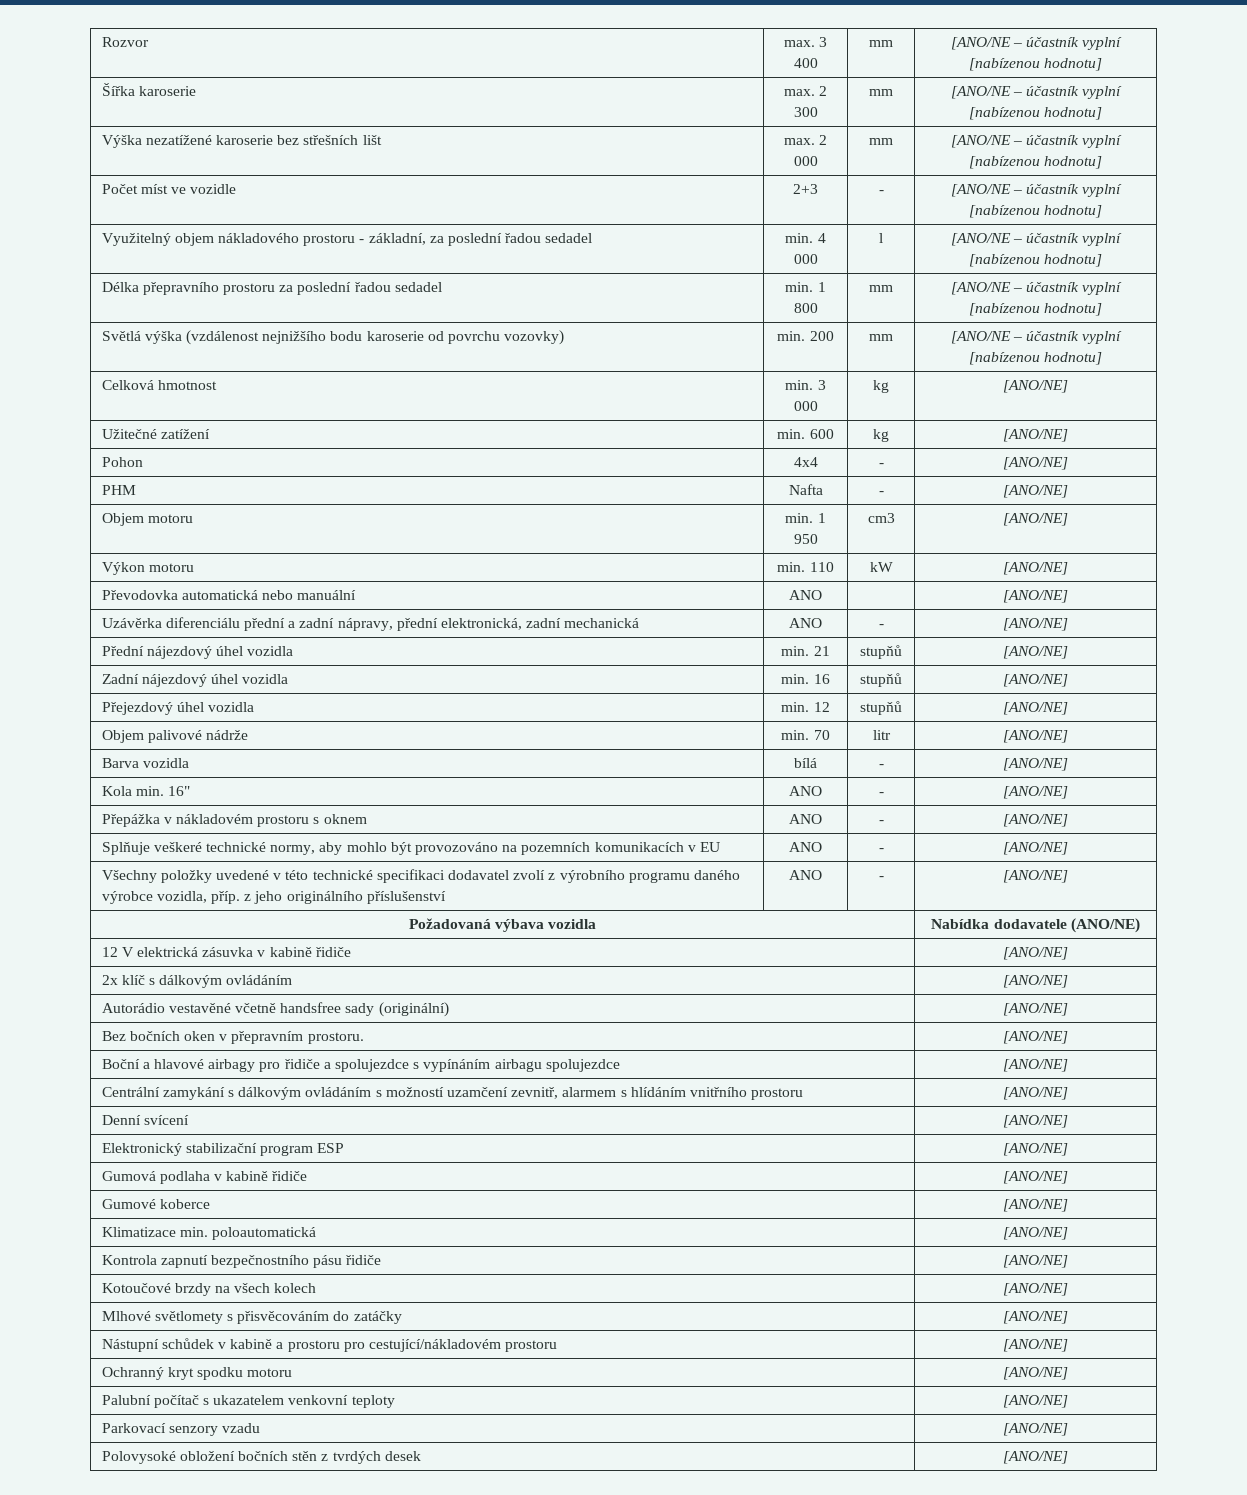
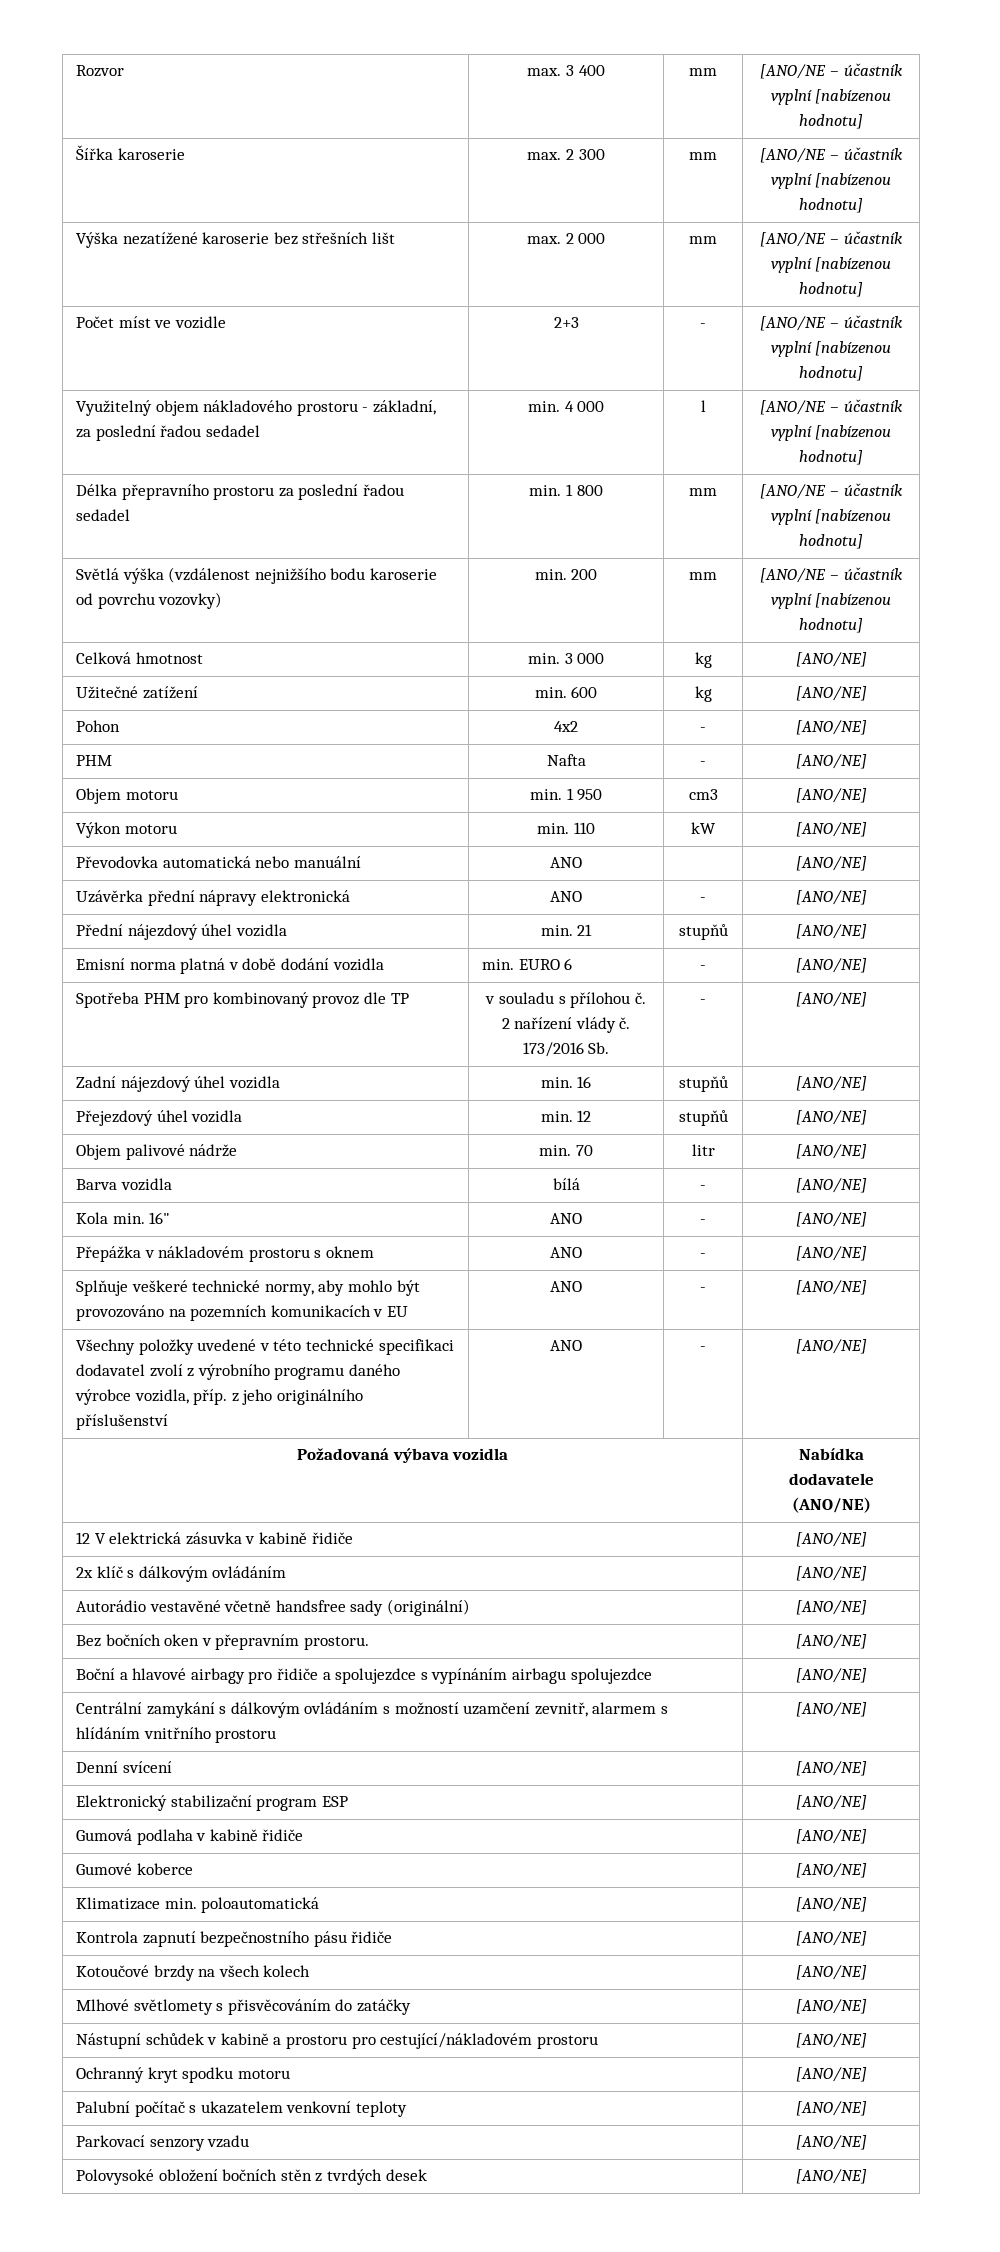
[793,457,818,467] 4x4 -> [554,721,578,732] 4x2
[165,617,640,631] diferenciálu přední a zadní nápravy, přední elektronická, zadní mechanická -> [147,890,350,906] přední nápravy elektronická
(1068, 652) none -> [76,958,384,974] [482,958,573,970] [700,965,706,970] [795,958,867,973] [76,992,409,1008] [485,992,646,1008] [501,1017,631,1033] [522,1042,610,1057] [700,999,706,1004] [795,992,867,1007] // Emisní norma platná v době dodání vozidla | min. EURO 6 | - | [ANO/NE] // Spotřeba PHM pro kombinovaný provoz dle TP | v souladu s přílohou č. 2 nařízení vlády č. 173/2016 Sb. | - | [ANO/NE]

